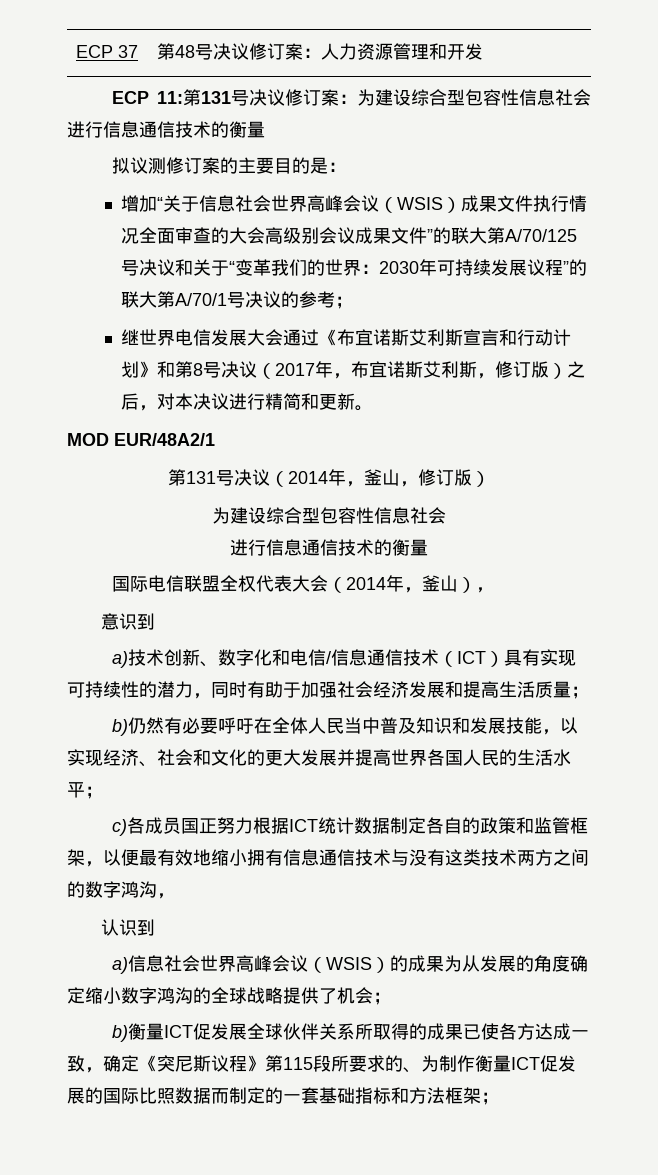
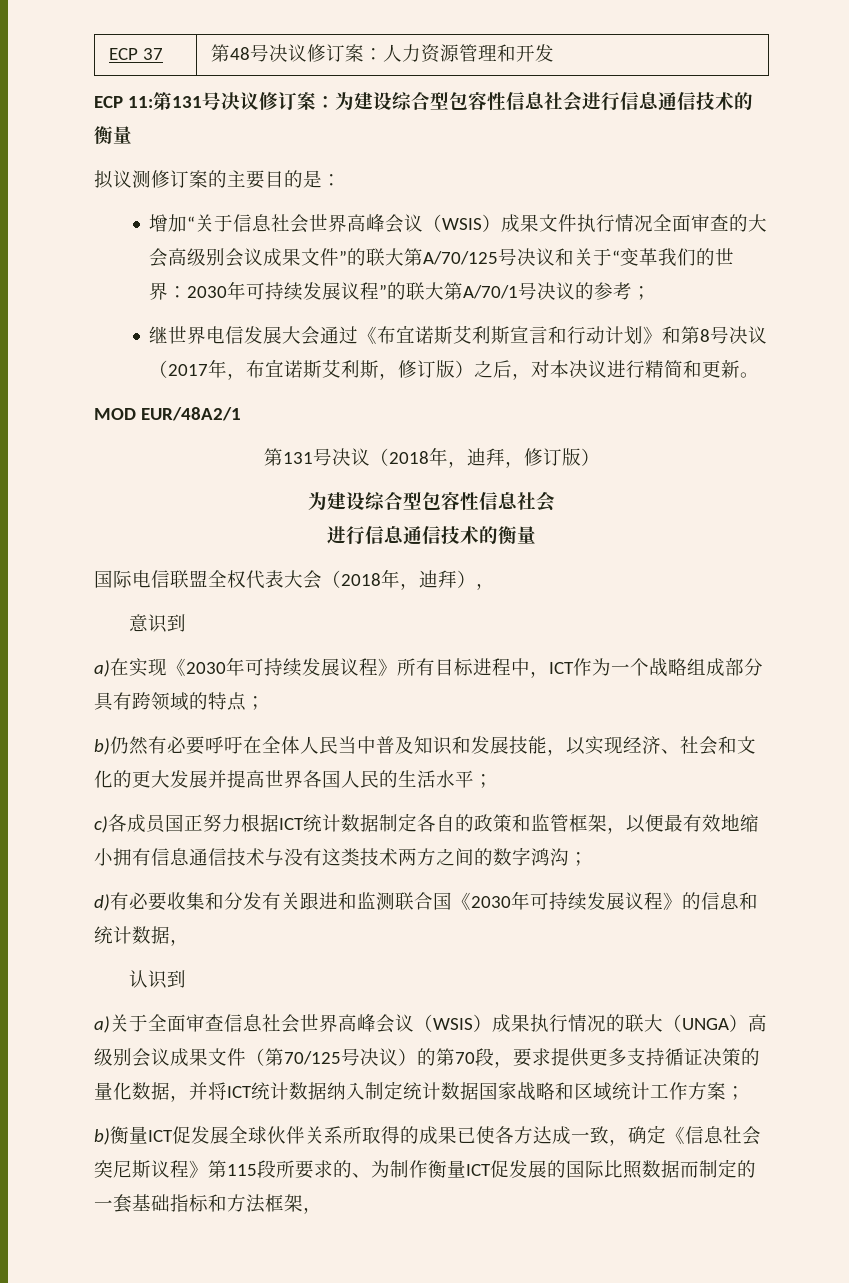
[288,469,400,487] 2014年，釜山 -> [388,447,505,468] 2018年，迪拜
[346,575,459,593] 2014年，釜山 -> [341,569,457,590] 2018年，迪拜
[128,649,577,667] [67,681,571,699] 技术创新、数字化和电信/信息通信技术（ICT）具有实现可持续性的潜力，同时有助于加强社会经济发展和提高生活质量 -> [110,657,763,678] [94,692,246,711] 在实现《2030年可持续发展议程》所有目标进程中，ICT作为一个战略组成部分具有跨领域的特点
(157, 889) none -> [569,852,588,866] [94,891,758,911] [94,926,170,944] ； // d)有必要收集和分发有关跟进和监测联合国《2030年可持续发展议程》的信息和统计数据
[128,955,589,973] [67,987,373,1004] 信息社会世界高峰会议（WSIS）的成果为从发展的角度确定缩小数字鸿沟的全球战略提供了机会 -> [110,1014,767,1033] [94,1048,760,1068] [94,1081,726,1102] 关于全面审查信息社会世界高峰会议（WSIS）成果执行情况的联大（UNGA）高级别会议成果文件（第70/125号决议）的第70段，要求提供更多支持循证决策的量化数据，并将ICT统计数据纳入制定统计数据国家战略和区域统计工作方案
(157, 1063) none -> [685,1126,761,1145] 信息社会
[481,1092,499,1105] ； -> [303,1207,322,1214] ，

